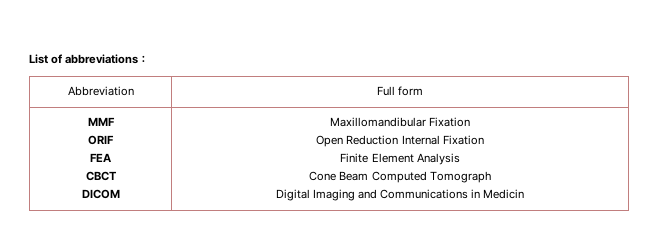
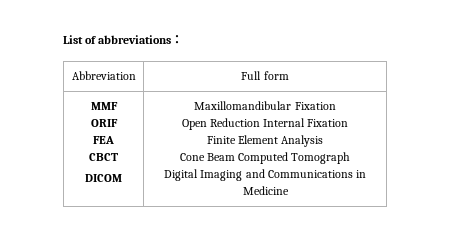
[483,189,525,199] Medicin -> [242,186,289,195] Medicine

